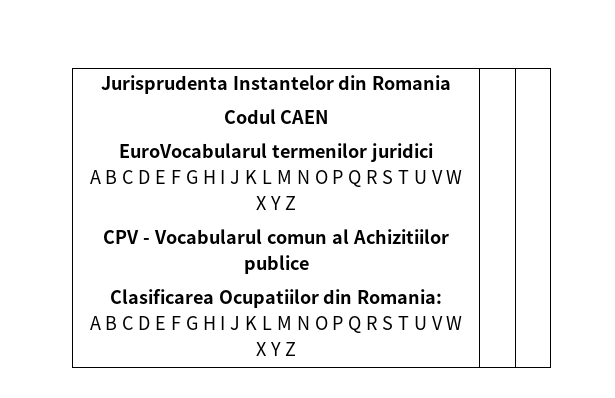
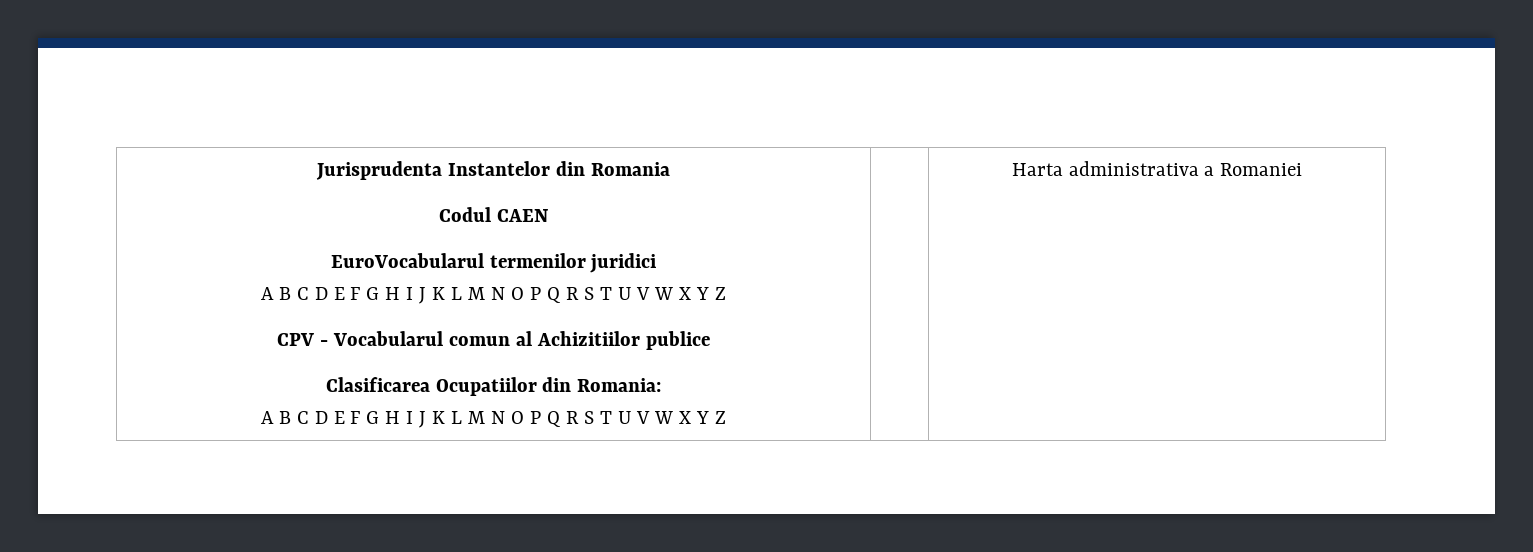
(297, 349) none -> [1011,161,1303,176] Harta administrativa a Romaniei

